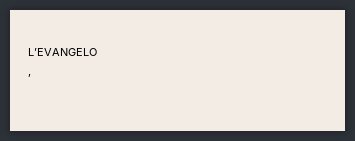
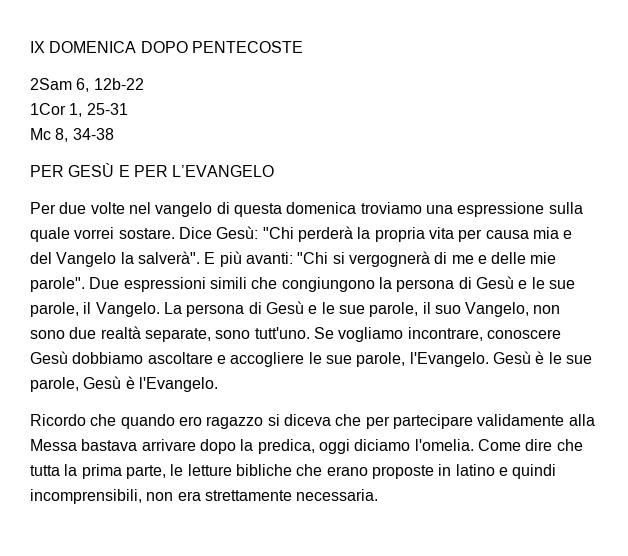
[28,48,97,56] [28,73,31,77] L’EVANGELO // , -> [30,41,303,53] [30,78,144,92] [30,103,128,117] [30,128,114,142] [30,163,275,177] [30,202,583,217] [30,226,573,242] [30,251,557,267] [30,276,575,292] [30,301,561,317] [30,326,561,342] [30,351,592,367] [30,376,218,392] [30,414,595,429] [30,439,583,454] [30,464,557,479] [30,489,379,504] IX DOMENICA DOPO PENTECOSTE // 2Sam 6, 12b-22 // 1Cor 1, 25-31 // Mc 8, 34-38 // PER GESÙ E PER L’EVANGELO // Per due volte nel vangelo di questa domenica troviamo una espressione sulla quale vorrei sostare. Dice Gesù: "Chi perderà la propria vita per causa mia e del Vangelo la salverà". E più avanti: "Chi si vergognerà di me e delle mie parole". Due espressioni simili che congiungono la persona di Gesù e le sue parole, il Vangelo. La persona di Gesù e le sue parole, il suo Vangelo, non sono due realtà separate, sono tutt'uno. Se vogliamo incontrare, conoscere Gesù dobbiamo ascoltare e accogliere le sue parole, l'Evangelo. Gesù è le sue parole, Gesù è l'Evangelo. // Ricordo che quando ero ragazzo si diceva che per partecipare validamente alla Messa bastava arrivare dopo la predica, oggi diciamo l'omelia. Come dire che tutta la prima parte, le letture bibliche che erano proposte in latino e quindi incomprensibili, non era strettamente necessaria.

